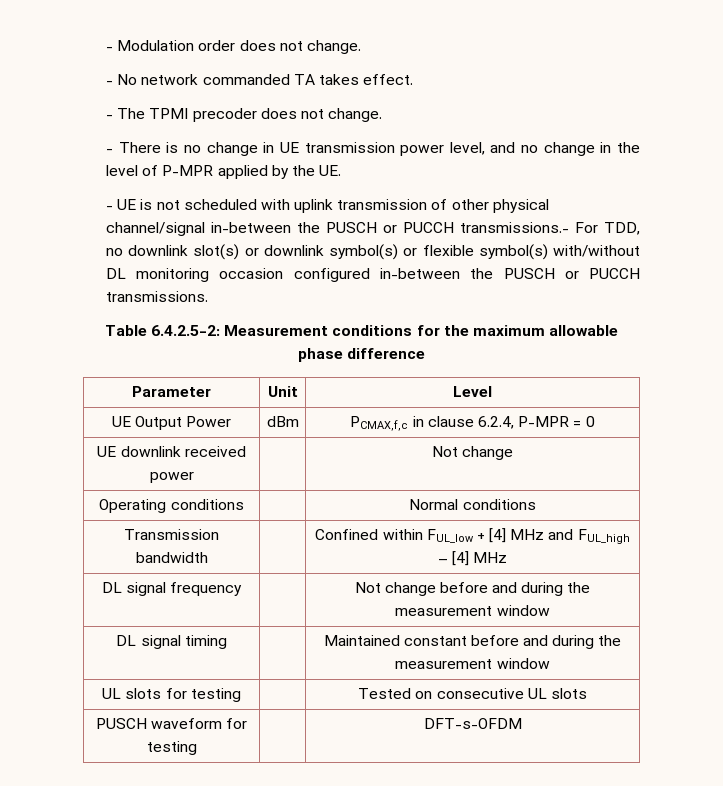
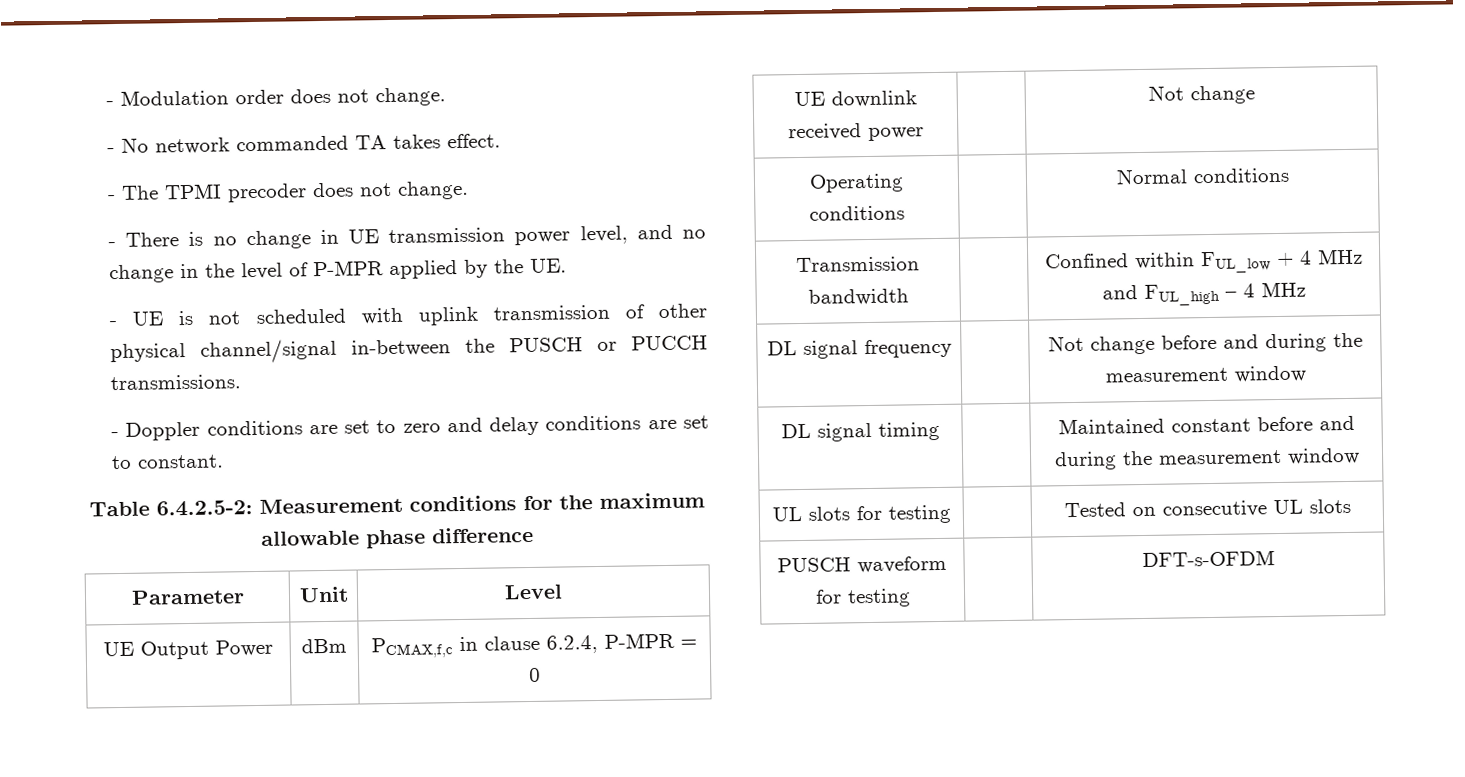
[459,222,640,235] [105,244,640,260] [105,268,640,282] [105,291,208,302] transmissions.- For TDD, no downlink slot(s) or downlink symbol(s) or flexible symbol(s) with/without DL monitoring occasion configured in-between the PUSCH or PUCCH transmissions. -> [110,374,242,391] [111,415,709,441] [111,454,225,470] transmissions. // - Doppler conditions are set to zero and delay conditions are set to constant.
[489,528,507,543] [4] -> [1300,250,1312,265] 4
[451,551,469,566] [4] -> [1243,283,1255,298] 4

